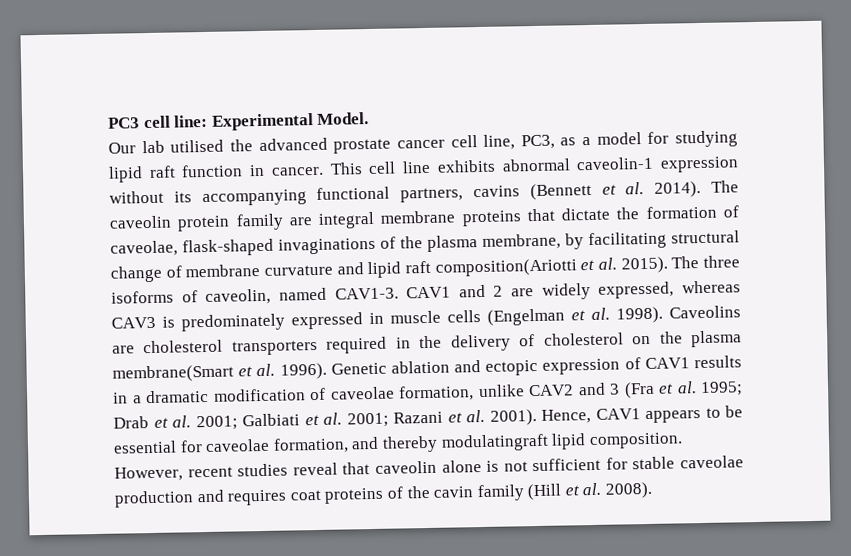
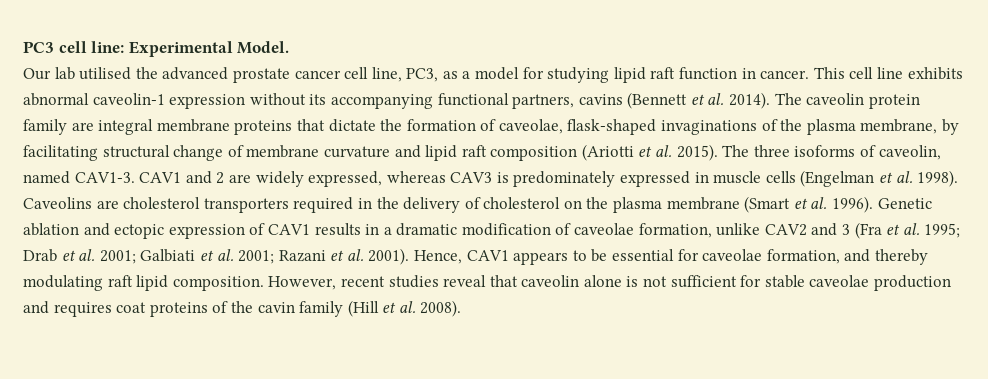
[434,258,577,277] composition(Ariotti -> [490,144,634,161] composition (Ariotti
[112,364,234,383] membrane(Smart -> [666,196,791,213] membrane (Smart
[440,433,549,452] modulatingraft -> [23,275,133,291] modulating raft

